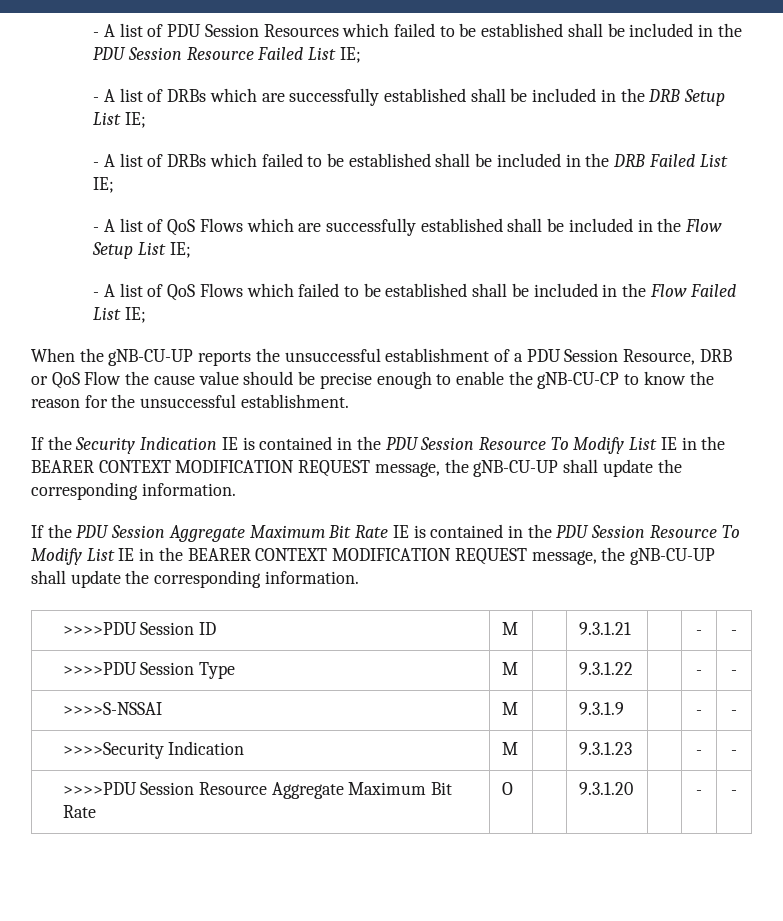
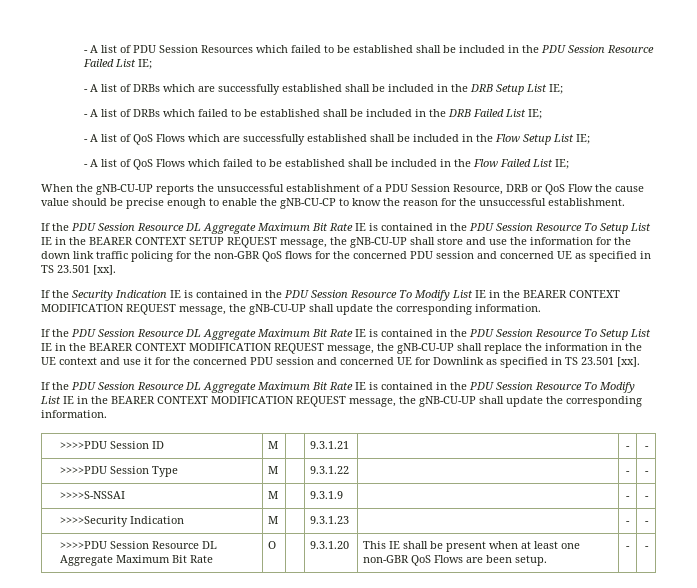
(349, 401) none -> [41,223,651,234] [41,237,631,248] [41,251,651,262] [41,265,116,275] // If the PDU Session Resource DL Aggregate Maximum Bit Rate IE is contained in the PDU Session Resource To Setup List IE in the BEARER CONTEXT SETUP REQUEST message, the gNB-CU-UP shall store and use the information for the down link traffic policing for the non-GBR QoS flows for the concerned PDU session and concerned UE as specified in TS 23.501 [xx].
(166, 531) none -> [137,329,651,340] [41,343,642,354] [41,357,640,368] [41,382,201,390] Resource DL Aggregate Maximum Bit Rate IE is contained in the PDU Session Resource To Setup List IE in the BEARER CONTEXT MODIFICATION REQUEST message, the gNB-CU-UP shall replace the information in the UE context and use it for the concerned PDU session and concerned UE for Downlink as specified in TS 23.501 [xx]. // If the PDU Session Resource DL
(268, 788) none -> [202,541,218,549] DL
(633, 788) none -> [363,541,581,552] [363,555,548,566] This IE shall be present when at least one non-GBR QoS Flows are been setup.

